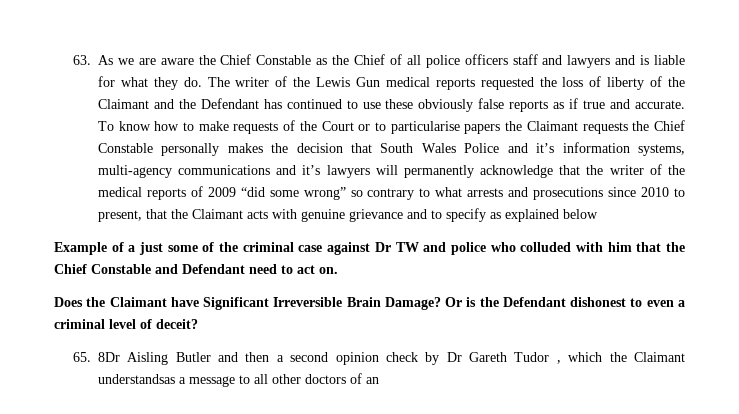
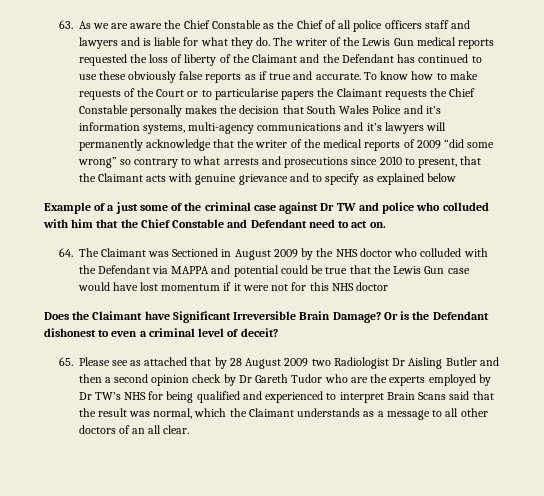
(338, 270) none -> [58,248,488,260] [78,265,470,277] [77,282,389,291] // 64. The Claimant was Sectioned in August 2009 by the NHS doctor who colluded with the Defendant via MAPPA and potential could be true that the Lewis Gun case would have lost momentum if it were not for this NHS doctor
[97,352,120,362] 8Dr -> [78,357,406,369] Please see as attached that by 28 August 2009 two Radiologist Dr
[556,360,561,364] , -> [324,374,491,386] [78,391,494,403] [78,408,193,419] who are the experts employed by Dr TW’s NHS for being qualified and experienced to interpret Brain Scans said that the result was normal,
[97,374,175,384] understandsas -> [297,408,375,417] understands as
(379, 380) none -> [148,425,190,434] all clear.

